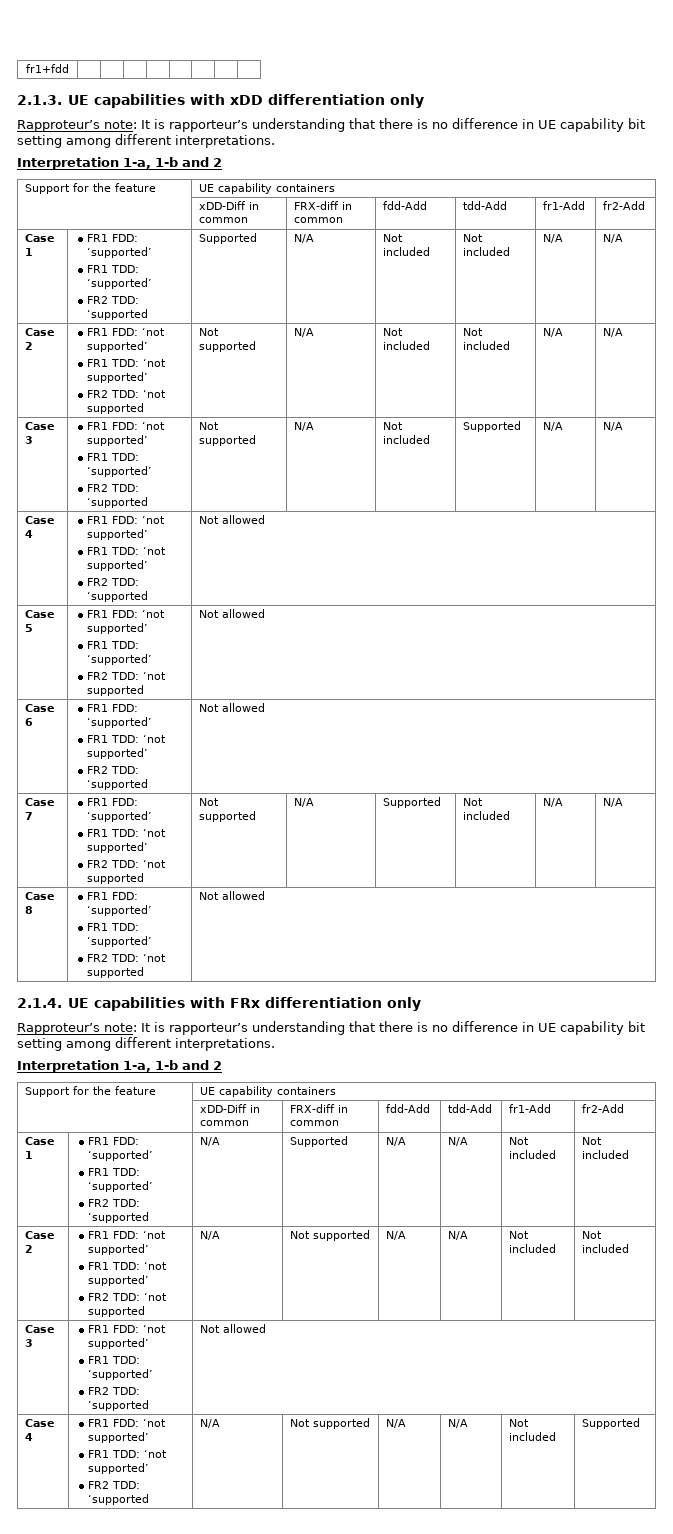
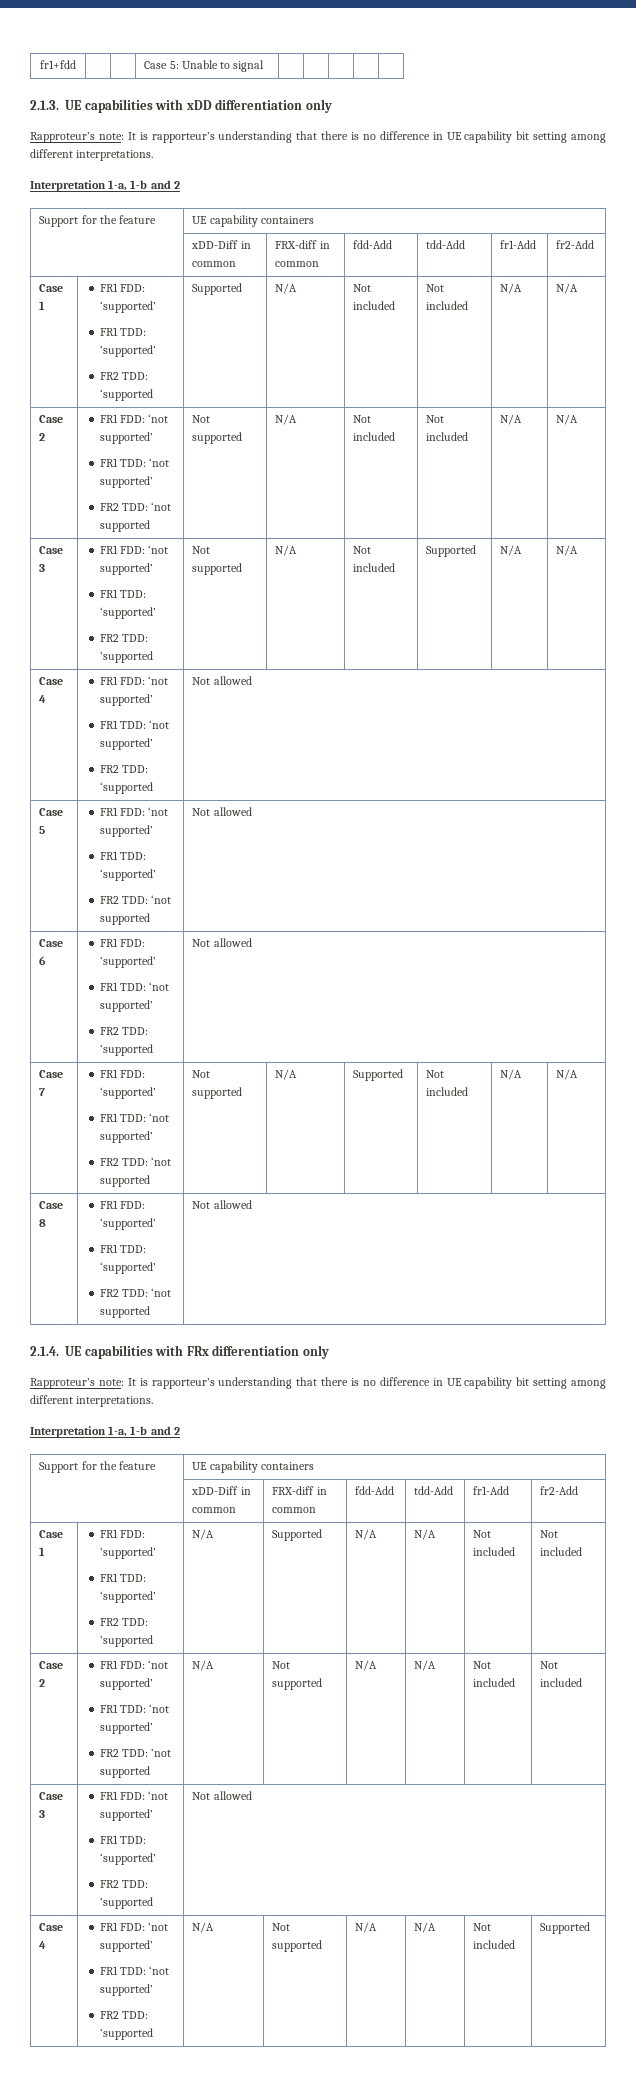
(69, 68) none -> [144,60,265,72] Case 5: Unable to signal

